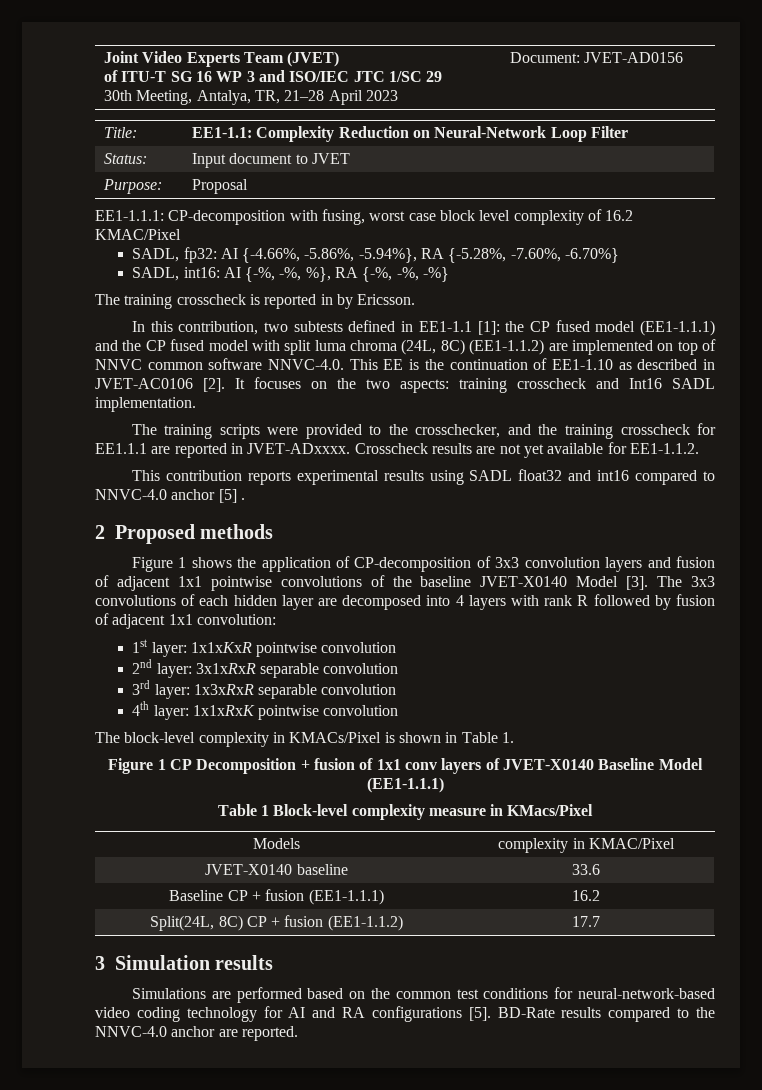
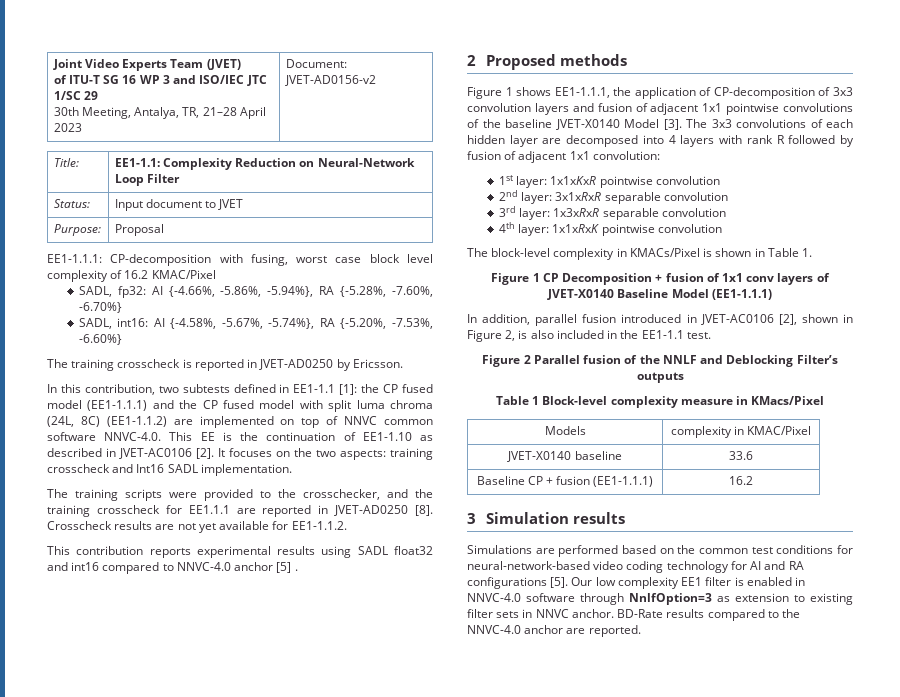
[584,52,684,63] JVET-AD0156 -> [284,75,376,86] JVET-AD0156-v2
[245,267,450,282] {-%, -%, %}, RA {-%, -%, -%} -> [170,318,433,329] [78,334,122,345] {-4.58%, -5.67%, -5.74%}, RA {-5.20%, -7.53%, -6.60%}
(333, 299) none -> [259,359,334,370] JVET-AD0250
[247,443,351,454] JVET-ADxxxx. -> [334,505,433,516] JVET-AD0250 [8].
(232, 562) none -> [554,87,610,98] EE1-1.1.1,
(444, 785) none -> [467,314,853,326] [467,330,711,342] [482,355,838,367] [636,372,684,383] // In addition, parallel fusion introduced in JVET-AC0106 [2], shown in Figure 2, is also included in the EE1-1.1 test. // Figure 2 Parallel fusion of the NNLF and Deblocking Filter’s outputs
[150,915,403,931] [572,916,600,927] // Split(24L, 8C) CP + fusion (EE1-1.1.2) | 17.7 -> (753, 480) none
(491, 1014) none -> [571,577,806,589] [467,593,853,605] [467,609,614,618] Our low complexity EE1 filter is enabled in NNVC-4.0 software through NnlfOption=3 as extension to existing filter sets in NNVC anchor.

